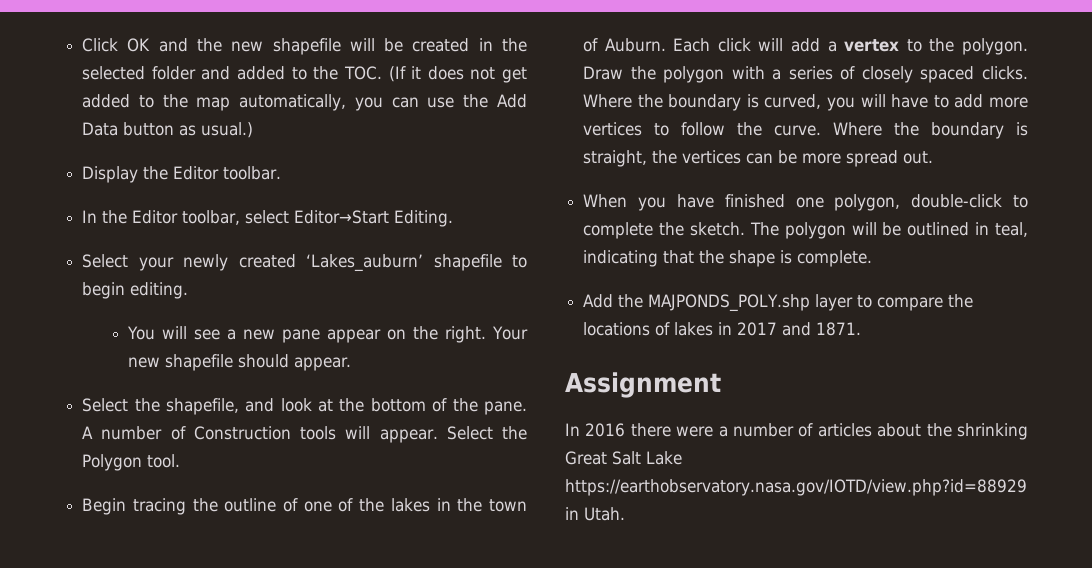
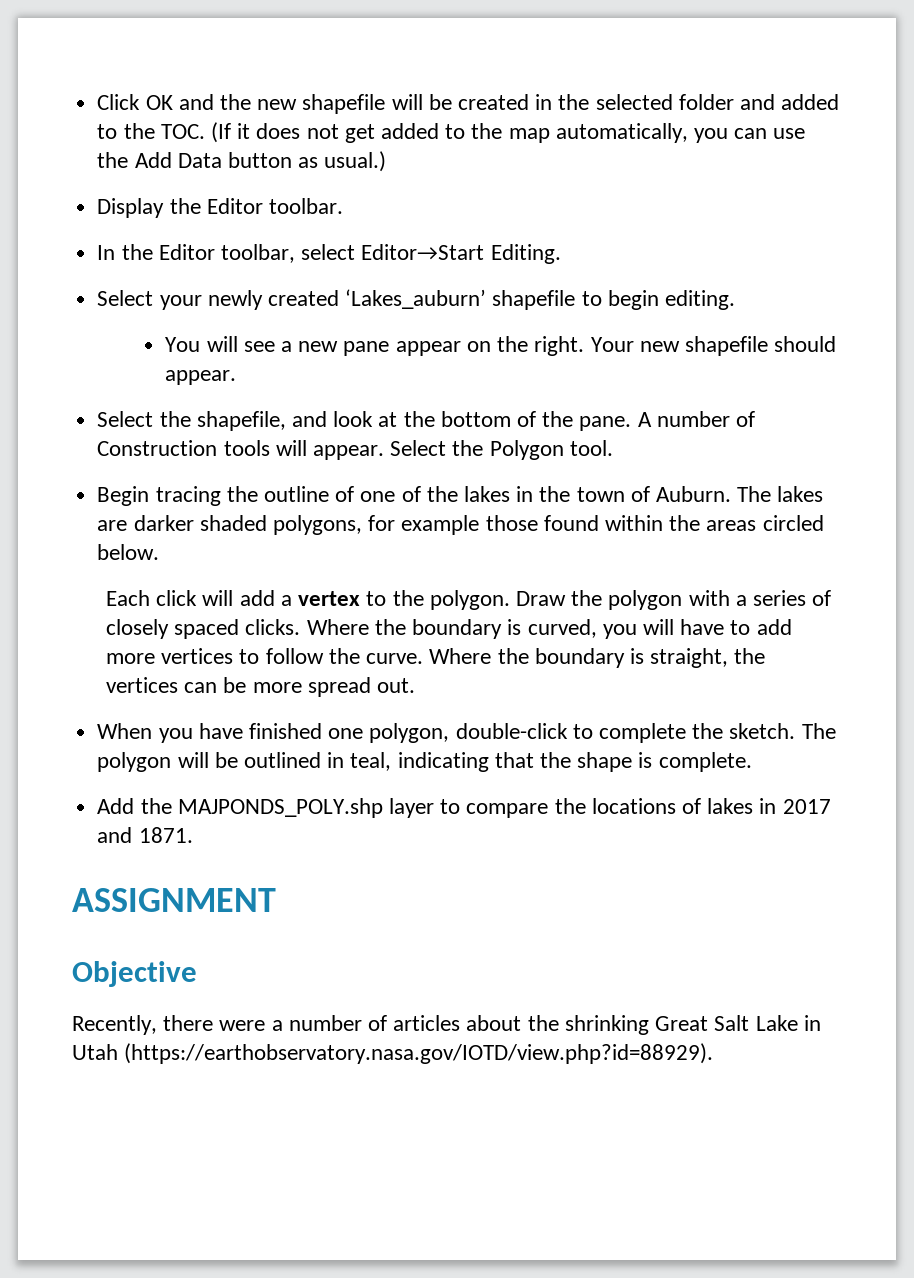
(666, 45) none -> [737,486,824,502] [97,515,824,535] [97,544,160,560] The lakes are darker shaded polygons, for example those found within the areas circled below. //
[565,372,721,398] [565,423,626,437] Assignment // In 2016 -> [72,888,276,912] [72,961,197,987] [72,1015,157,1035] ASSIGNMENT // Objective // Recently,
[565,479,1027,496] [565,507,625,521] https://earthobservatory.nasa.gov/IOTD/view.php?id=88929 in Utah. -> [803,1015,821,1031] [72,1043,714,1064] in Utah (https://earthobservatory.nasa.gov/IOTD/view.php?id=88929).

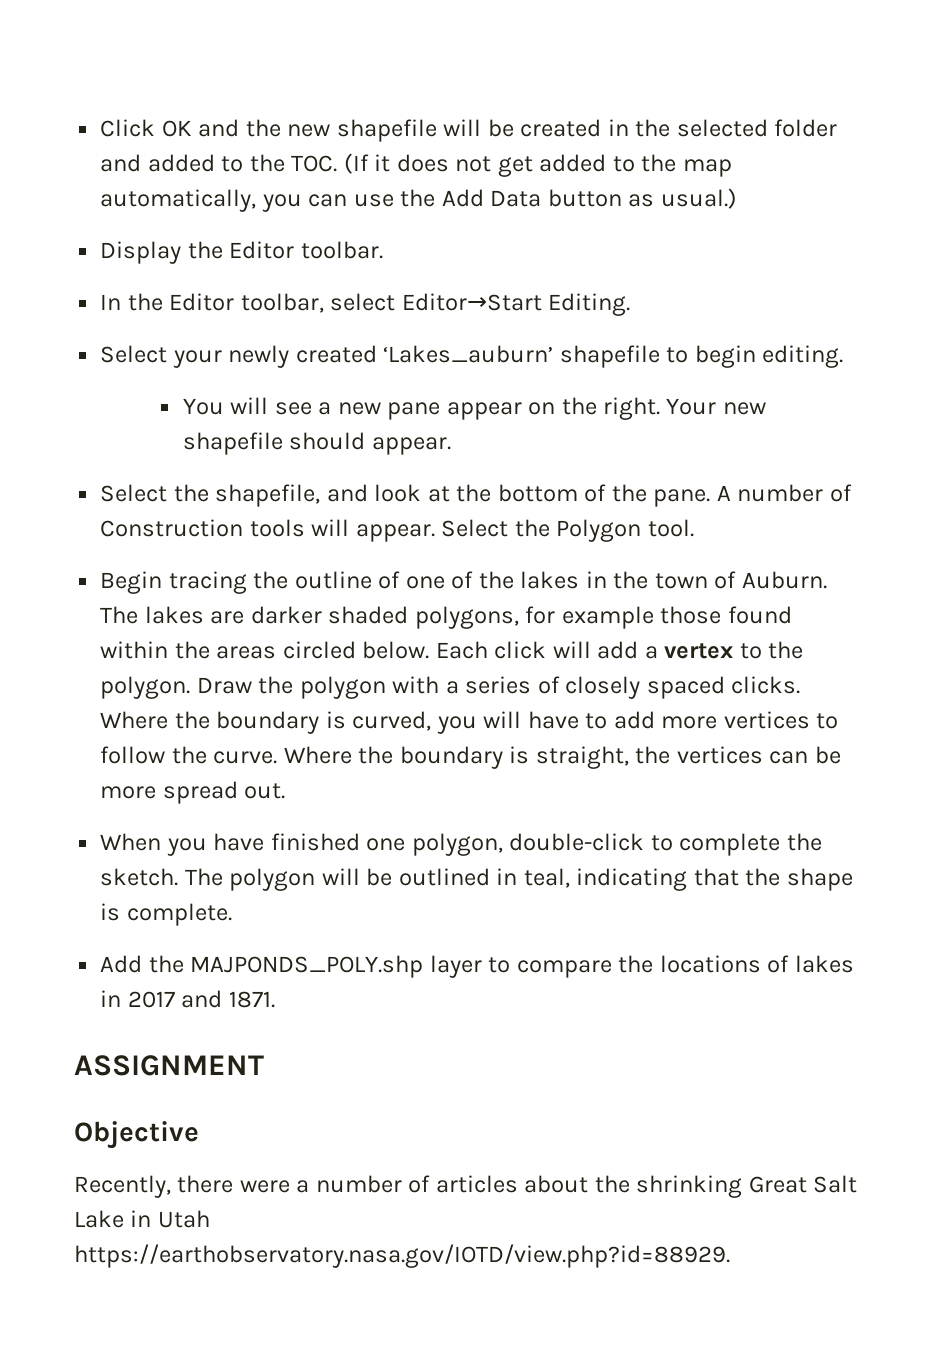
(160, 552) // -> (430, 650) none
[124,1043,714,1064] (https://earthobservatory.nasa.gov/IOTD/view.php?id=88929). -> [74,1244,730,1268] https://earthobservatory.nasa.gov/IOTD/view.php?id=88929.

